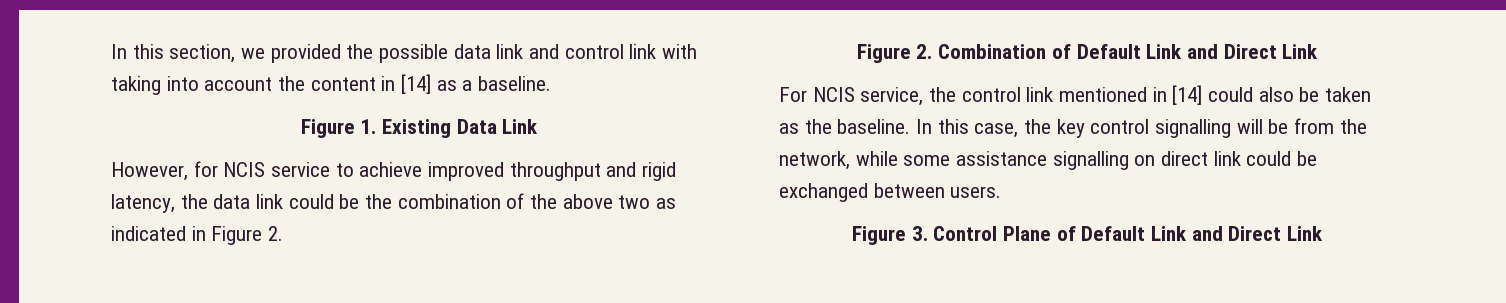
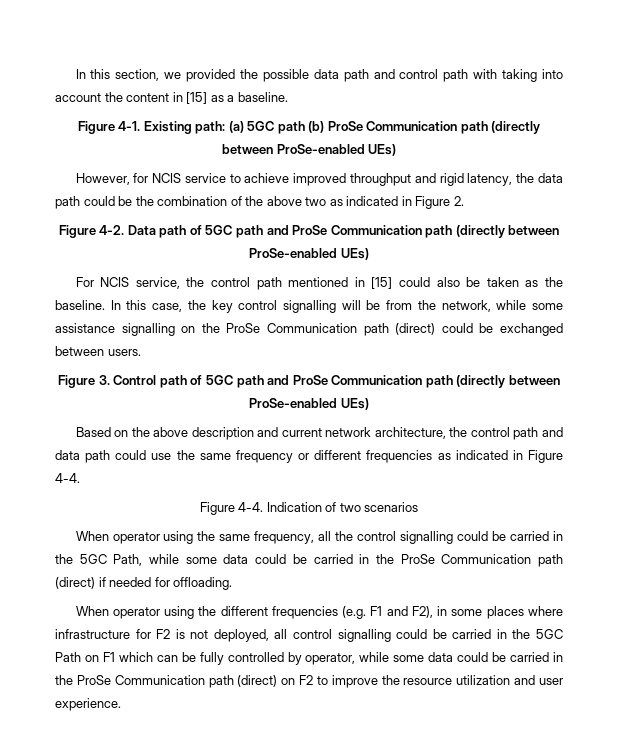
[496,44,524,59] link -> [343,69,369,82] path
[629,44,657,59] link -> [443,69,469,82] path
[401,74,432,94] [14] -> [186,92,208,104] [15]
[360,119,539,138] 1. Existing Data Link -> [118,121,541,134] [221,144,397,156] 4-1. Existing path: (a) 5GC path (b) ProSe Communication path (directly between ProSe-enabled UEs)
[256,194,284,209] link -> [55,196,80,209] path
[916,44,1319,59] 2. Combination of Default Link and Direct Link -> [99,225,560,238] [249,248,369,260] 4-2. Data path of 5GC path and ProSe Communication path (directly between ProSe-enabled UEs)
[1026,87,1054,102] link -> [256,277,282,290] path
[1172,85,1203,105] [14] -> [371,277,393,289] [15]
[1161,151,1241,166] direct link -> [201,323,436,336] the ProSe Communication path (direct)
[1002,226,1324,241] Plane of Default Link and Direct Link -> [159,375,560,388] [249,398,369,410] [75,427,564,440] [55,450,563,463] [55,473,80,483] [199,502,419,515] [75,531,563,544] [55,554,563,567] [55,577,233,590] [75,606,563,619] [55,629,563,642] [55,652,563,665] [55,675,564,688] [55,698,121,711] path of 5GC path and ProSe Communication path (directly between ProSe-enabled UEs) // Based on the above description and current network architecture, the control path and data path could use the same frequency or different frequencies as indicated in Figure 4-4. // Figure 4-4. Indication of two scenarios // When operator using the same frequency, all the control signalling could be carried in the 5GC Path, while some data could be carried in the ProSe Communication path (direct) if needed for offloading. // When operator using the different frequencies (e.g. F1 and F2), in some places where infrastructure for F2 is not deployed, all control signalling could be carried in the 5GC Path on F1 which can be fully controlled by operator, while some data could be carried in the ProSe Communication path (direct) on F2 to improve the resource utilization and user experience.

